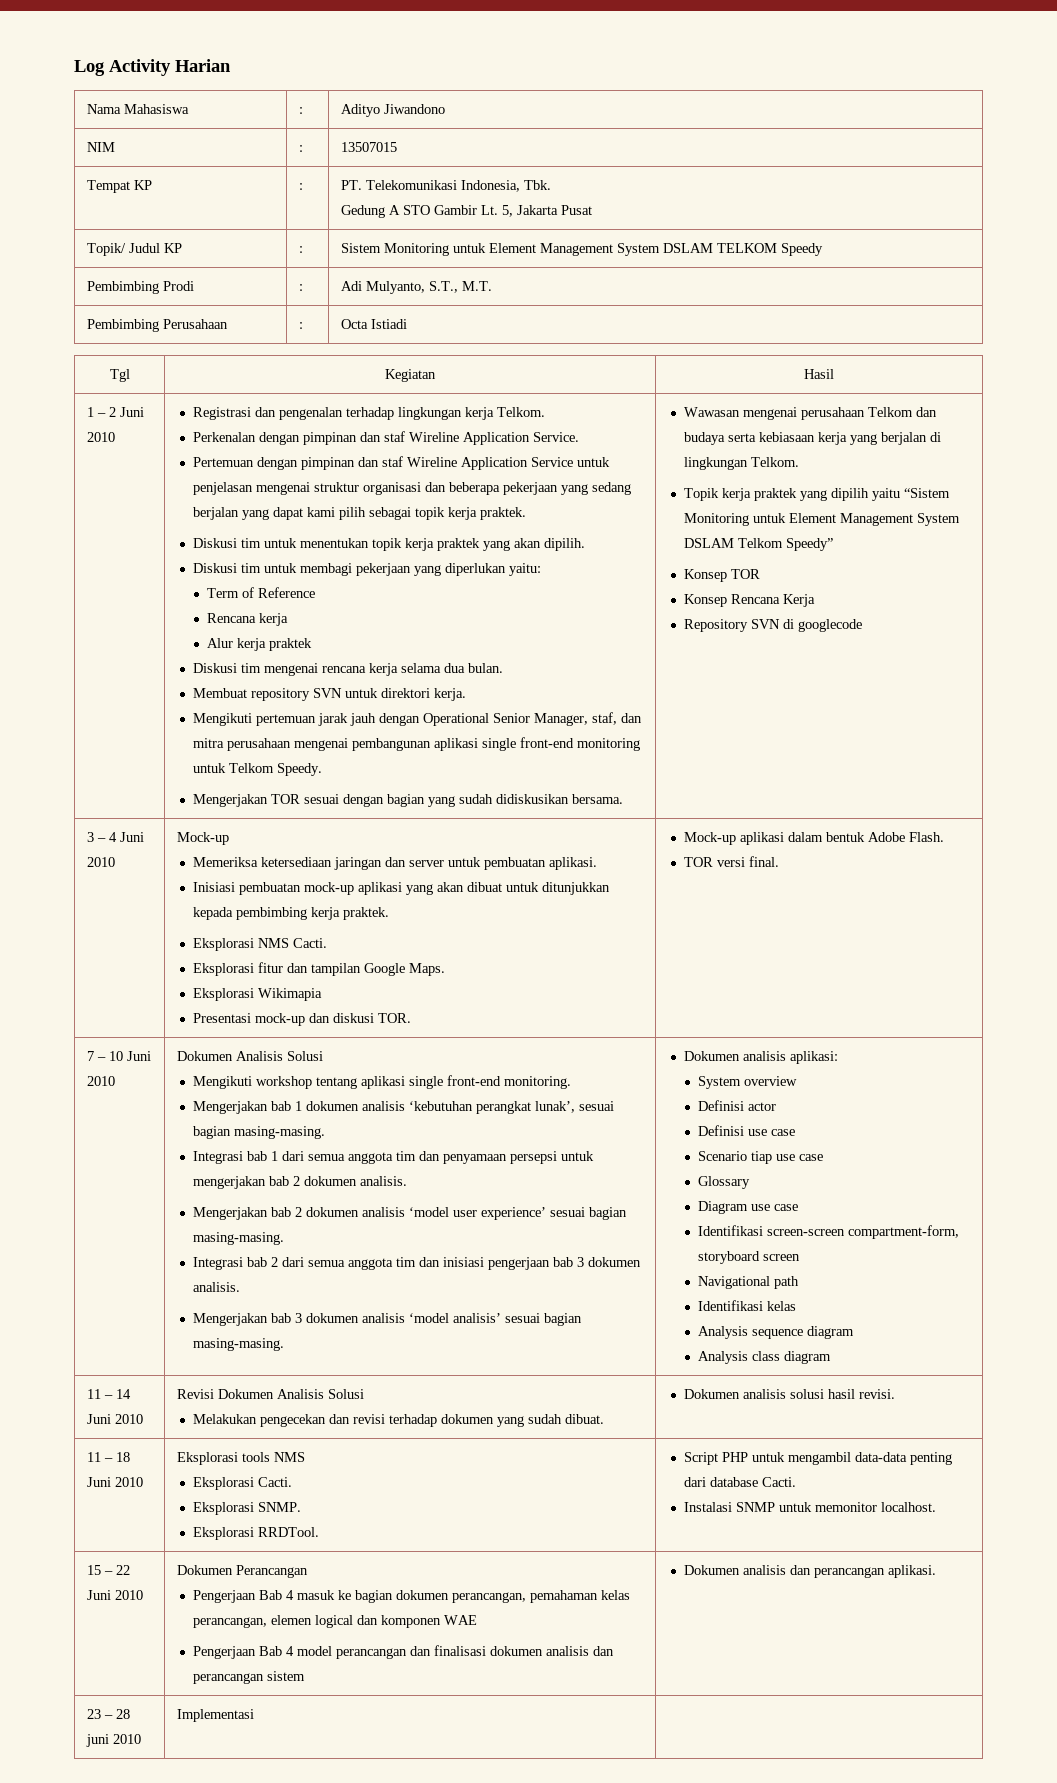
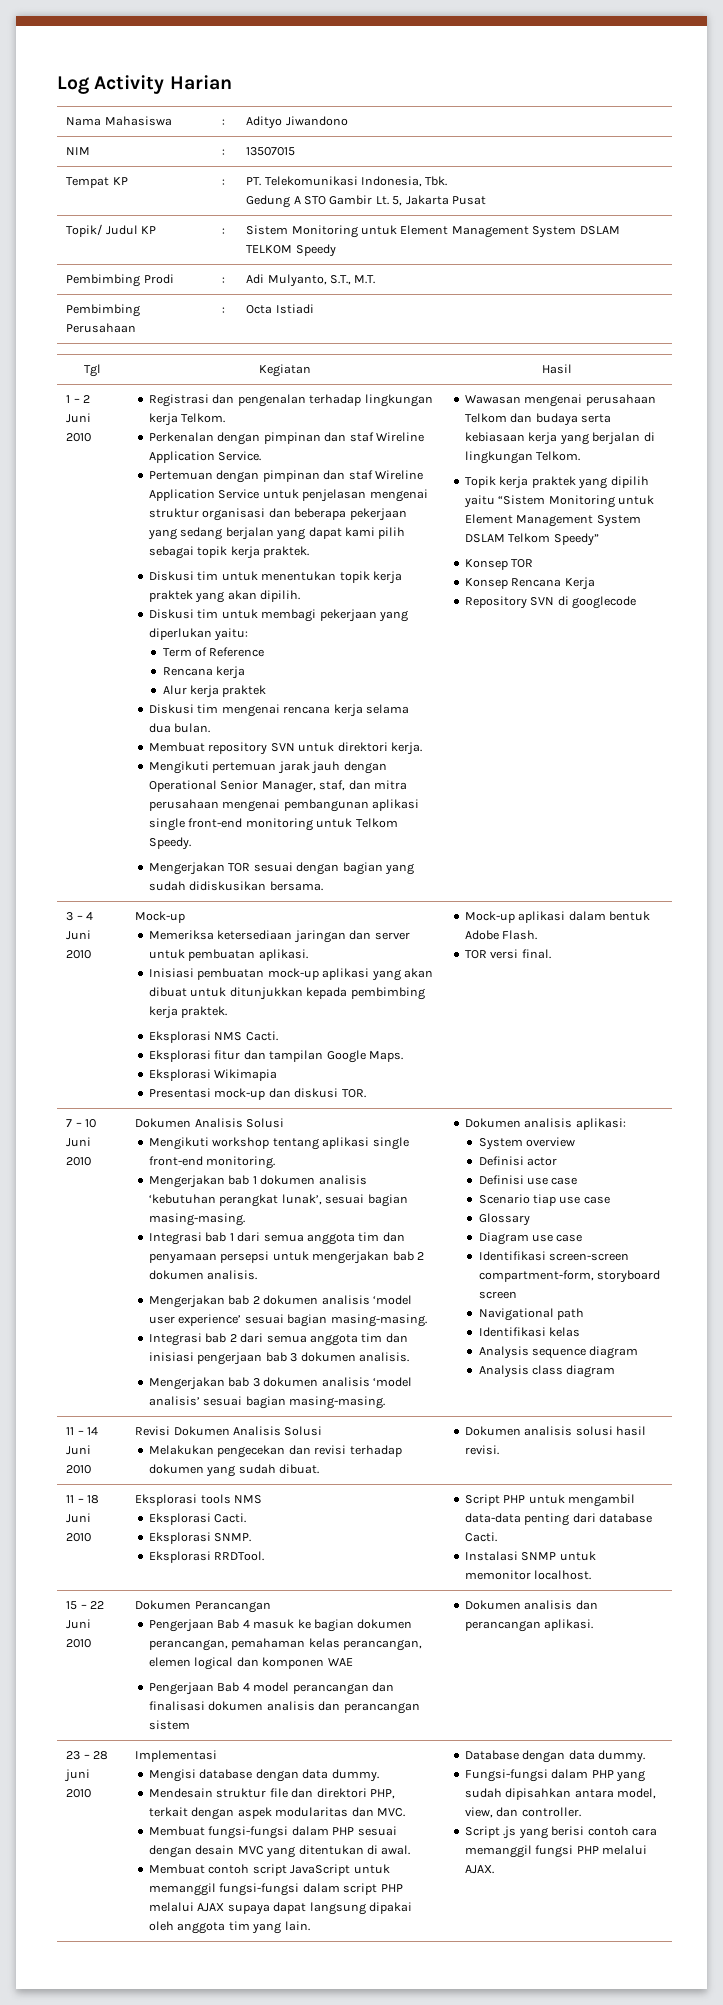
(254, 1715) | -> [149,1769,379,1782] [149,1788,395,1799] [149,1807,405,1820] [149,1826,397,1839] [149,1845,411,1858] [149,1864,390,1876] [149,1883,403,1896] [149,1902,412,1915] [149,1921,310,1934] [465,1750,646,1763] [465,1769,646,1782] [465,1788,657,1800] [465,1807,581,1818] [465,1826,657,1839] [465,1845,648,1858] [465,1865,495,1874] // Mengisi database dengan data dummy. // Mendesain struktur file dan direktori PHP, terkait dengan aspek modularitas dan MVC. // Membuat fungsi-fungsi dalam PHP sesuai dengan desain MVC yang ditentukan di awal. // Membuat contoh script JavaScript untuk memanggil fungsi-fungsi dalam script PHP melalui AJAX supaya dapat langsung dipakai oleh anggota tim yang lain. | Database dengan data dummy. // Fungsi-fungsi dalam PHP yang sudah dipisahkan antara model, view, dan controller. // Script .js yang berisi contoh cara memanggil fungsi PHP melalui AJAX.

